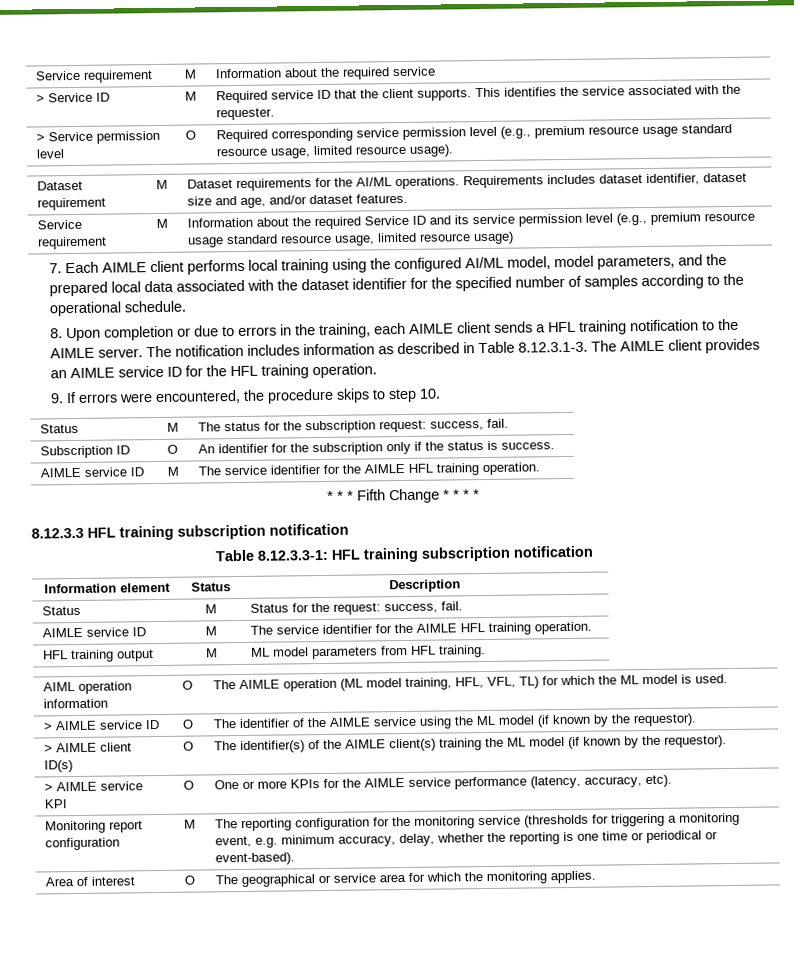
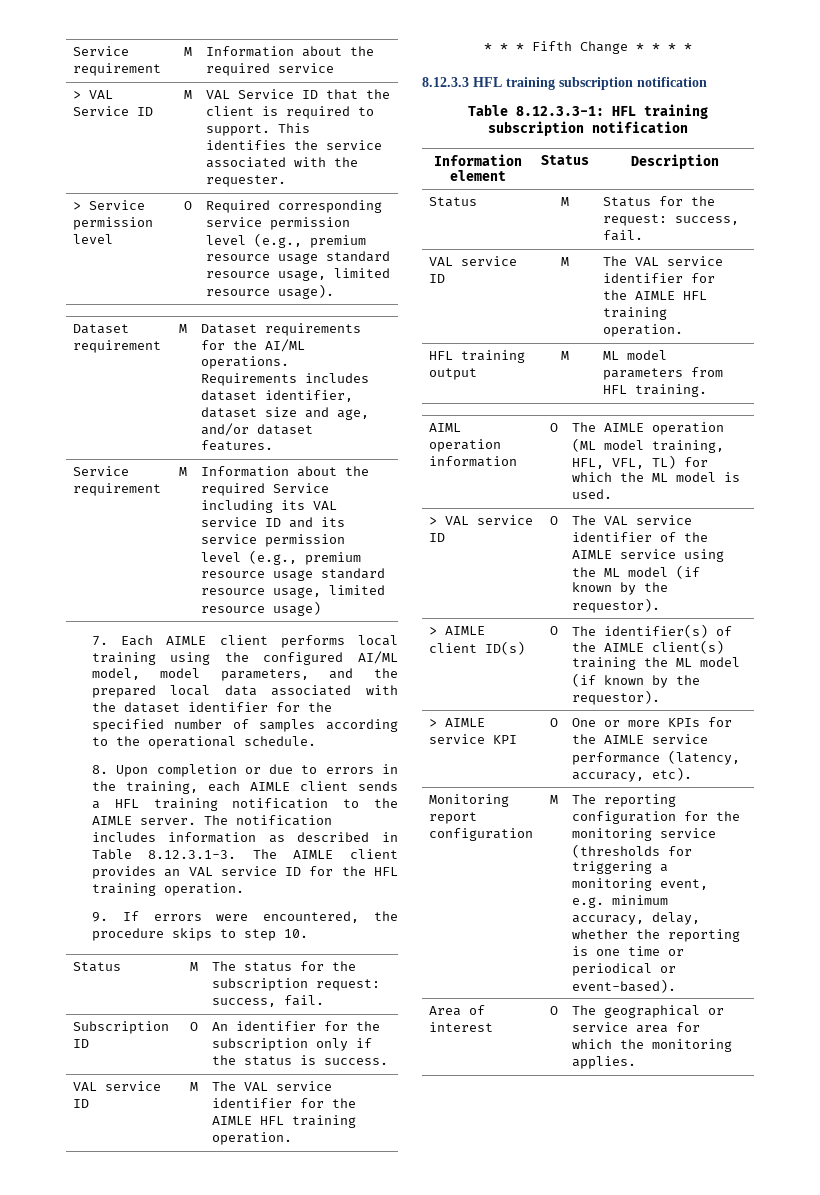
(46, 98) none -> [89,90,114,99] VAL
[216,90,315,104] Required service -> [206,89,295,99] VAL Service
[417,88,473,101] supports. -> [262,106,375,119] [206,124,271,136] is required to support.
(410, 220) none -> [201,500,338,513] [201,517,258,527] including its VAL service
[69,367,115,379] AIMLE -> [188,867,213,876] VAL
[40,467,145,478] [166,466,179,476] [198,466,222,476] AIMLE service ID | M | The -> [73,1081,162,1091] [73,1099,90,1108] [189,1082,198,1091] [212,1081,269,1091] VAL service ID | M | The VAL
[42,627,147,638] [204,626,217,636] [250,625,274,635] AIMLE service ID | M | The -> [429,256,518,266] [429,274,446,283] [560,257,569,266] [603,256,660,266] VAL service ID | M | The VAL
[55,720,98,731] AIMLE -> [445,516,470,525] VAL
(238, 724) none -> [604,515,693,525] VAL service

